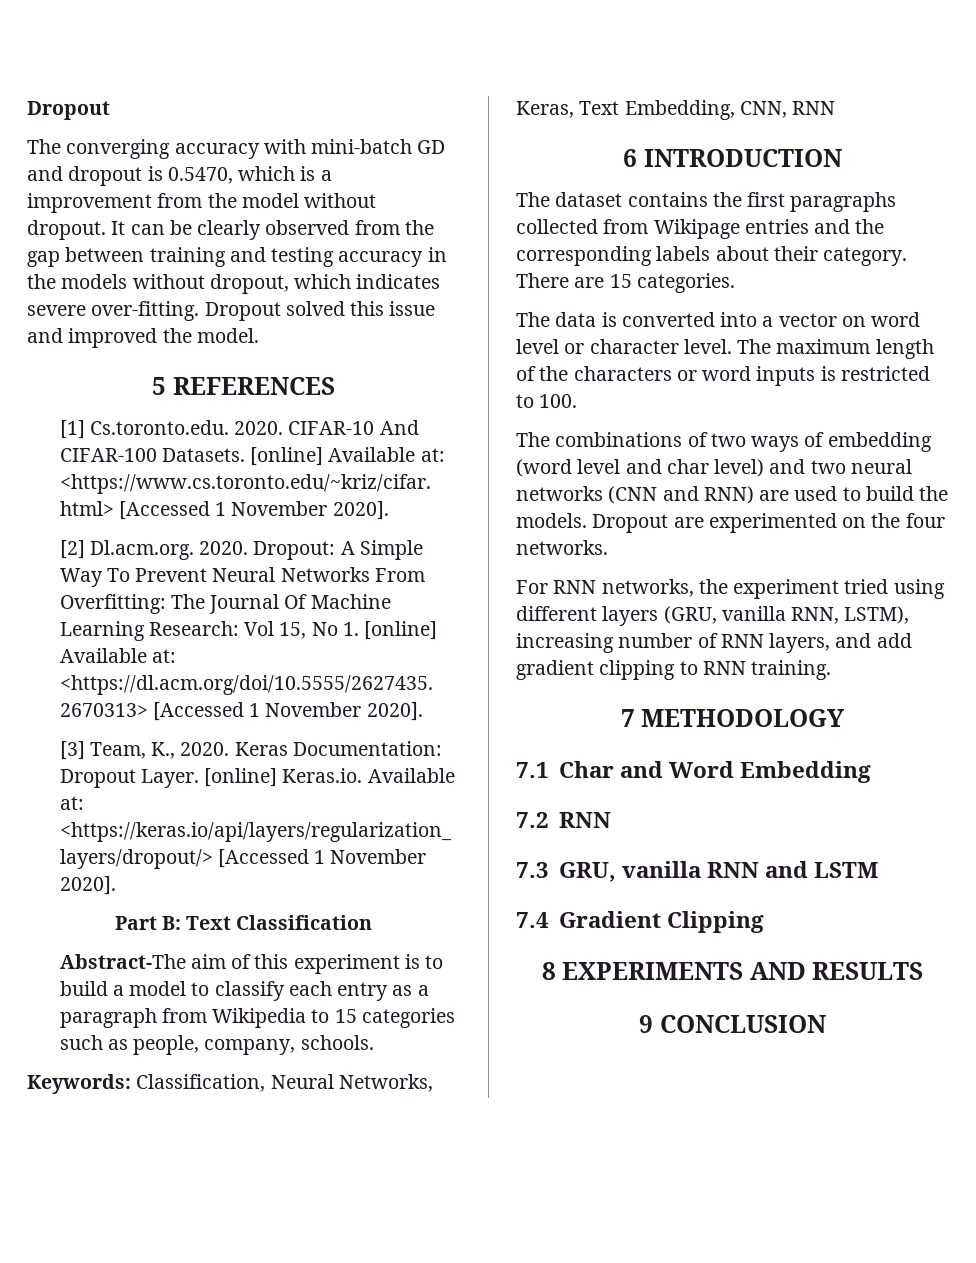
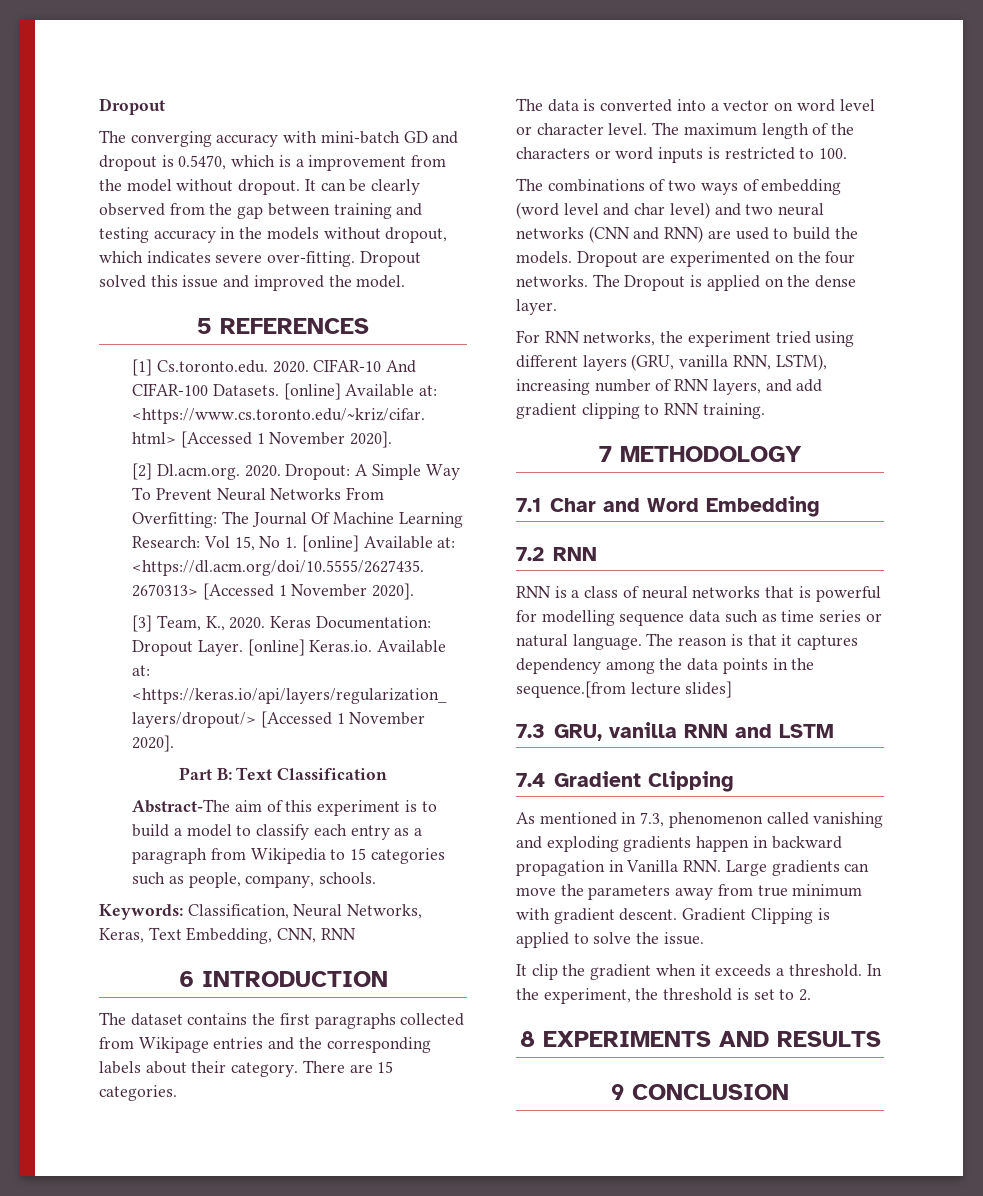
(608, 547) none -> [592,274,857,291] [516,299,557,315] The Dropout is applied on the dense layer.
(611, 820) none -> [516,586,881,602] [516,610,882,626] [516,633,859,650] [516,658,815,674] [516,681,733,698] // RNN is a class of neural networks that is powerful for modelling sequence data such as time series or natural language. The reason is that it captures dependency among the data points in the sequence.[from lecture slides]
(764, 922) none -> [516,812,884,828] [516,836,842,852] [516,860,870,876] [516,884,863,900] [516,908,830,924] [516,932,704,948] [516,964,882,980] [516,988,812,1004] // As mentioned in 7.3, phenomenon called vanishing and exploding gradients happen in backward propagation in Vanilla RNN. Large gradients can move the parameters away from true minimum with gradient descent. Gradient Clipping is applied to solve the issue. // It clip the gradient when it exceeds a threshold. In the experiment, the threshold is set to 2.

